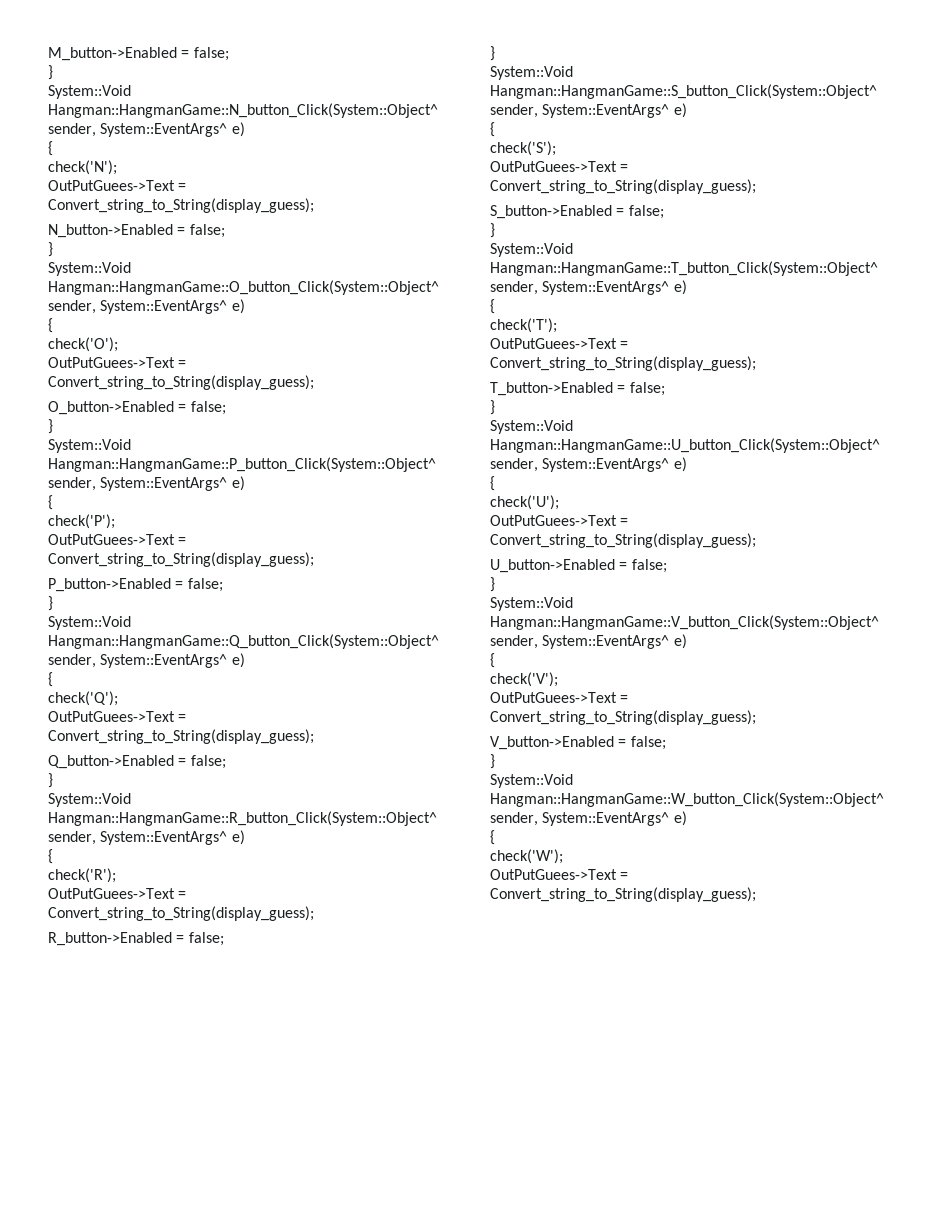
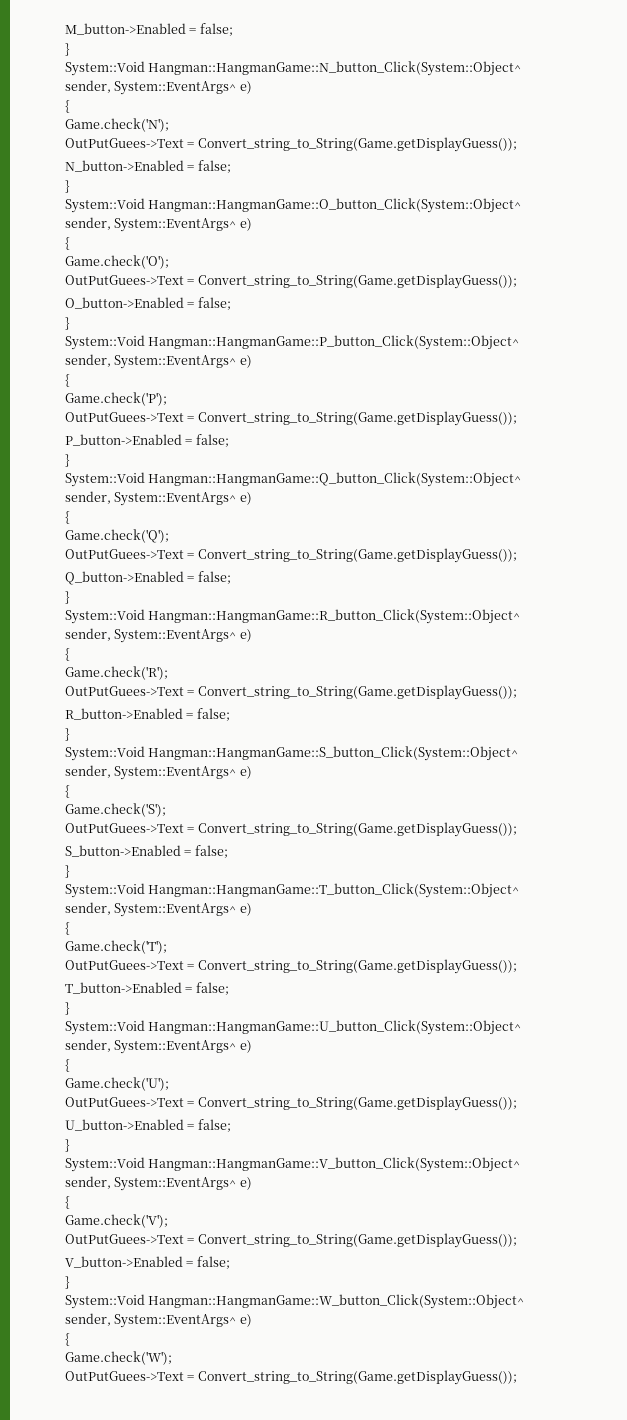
[48,160,117,175] [48,180,187,191] [48,198,314,213] check('N'); // OutPutGuees->Text = Convert_string_to_String(display_guess); -> [65,118,169,132] [65,137,517,152] Game.check('N'); // OutPutGuees->Text = Convert_string_to_String(Game.getDisplayGuess());
[48,337,118,352] [48,357,187,368] [48,375,314,390] check('O'); // OutPutGuees->Text = Convert_string_to_String(display_guess); -> [65,255,169,269] [65,274,517,289] Game.check('O'); // OutPutGuees->Text = Convert_string_to_String(Game.getDisplayGuess());
[48,514,115,529] [48,534,187,545] [48,552,314,567] check('P'); // OutPutGuees->Text = Convert_string_to_String(display_guess); -> [65,392,167,406] [65,411,517,426] Game.check('P'); // OutPutGuees->Text = Convert_string_to_String(Game.getDisplayGuess());
[48,691,118,706] [48,711,187,722] [48,729,314,744] check('Q'); // OutPutGuees->Text = Convert_string_to_String(display_guess); -> [65,529,169,543] [65,548,517,563] Game.check('Q'); // OutPutGuees->Text = Convert_string_to_String(Game.getDisplayGuess());
[48,868,116,883] [48,888,187,899] [48,906,314,921] check('R'); // OutPutGuees->Text = Convert_string_to_String(display_guess); -> [65,666,168,680] [65,685,517,700] Game.check('R'); // OutPutGuees->Text = Convert_string_to_String(Game.getDisplayGuess());
[490,141,556,156] [490,161,629,172] [490,179,756,194] check('S'); // OutPutGuees->Text = Convert_string_to_String(display_guess); -> [65,803,166,817] [65,822,517,837] Game.check('S'); // OutPutGuees->Text = Convert_string_to_String(Game.getDisplayGuess());
[490,318,557,333] [490,338,629,349] [490,356,756,371] check('T'); // OutPutGuees->Text = Convert_string_to_String(display_guess); -> [65,940,167,954] [65,959,517,974] Game.check('T'); // OutPutGuees->Text = Convert_string_to_String(Game.getDisplayGuess());
[490,495,559,510] [490,515,629,526] [490,533,756,548] check('U'); // OutPutGuees->Text = Convert_string_to_String(display_guess); -> [65,1077,169,1091] [65,1096,517,1111] Game.check('U'); // OutPutGuees->Text = Convert_string_to_String(Game.getDisplayGuess());
[490,672,558,687] [490,692,629,703] [490,710,756,725] check('V'); // OutPutGuees->Text = Convert_string_to_String(display_guess); -> [65,1214,168,1228] [65,1233,517,1248] Game.check('V'); // OutPutGuees->Text = Convert_string_to_String(Game.getDisplayGuess());
[490,849,563,864] [490,869,629,880] [490,887,756,902] check('W'); // OutPutGuees->Text = Convert_string_to_String(display_guess); -> [65,1351,172,1365] [65,1370,517,1385] Game.check('W'); // OutPutGuees->Text = Convert_string_to_String(Game.getDisplayGuess());

